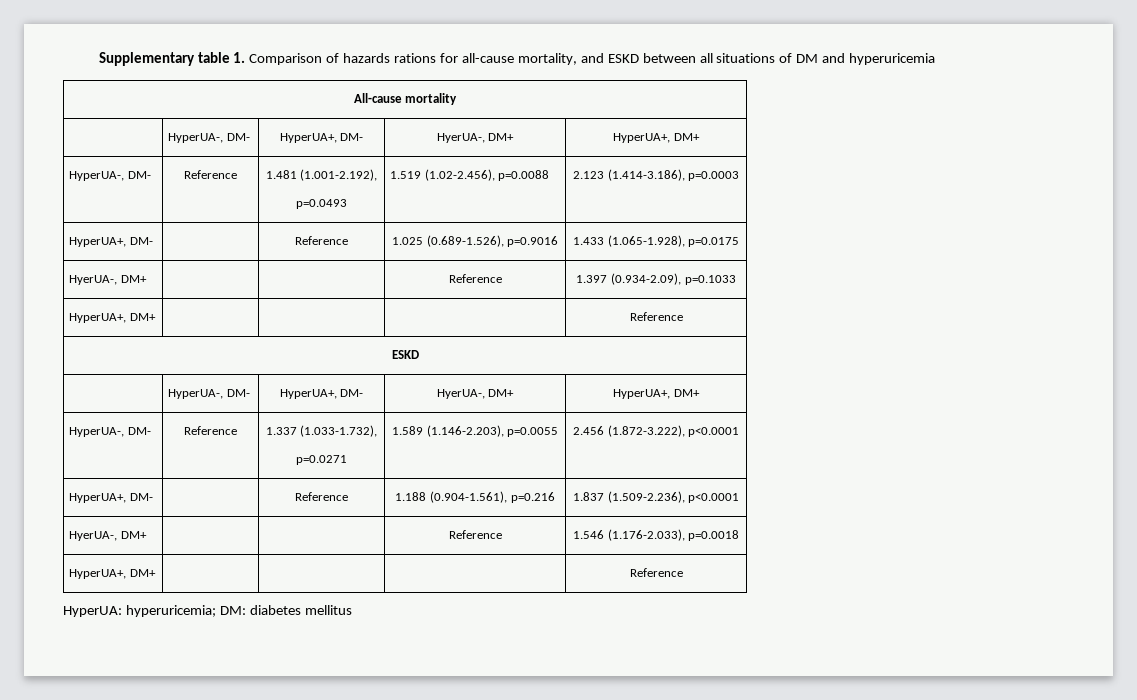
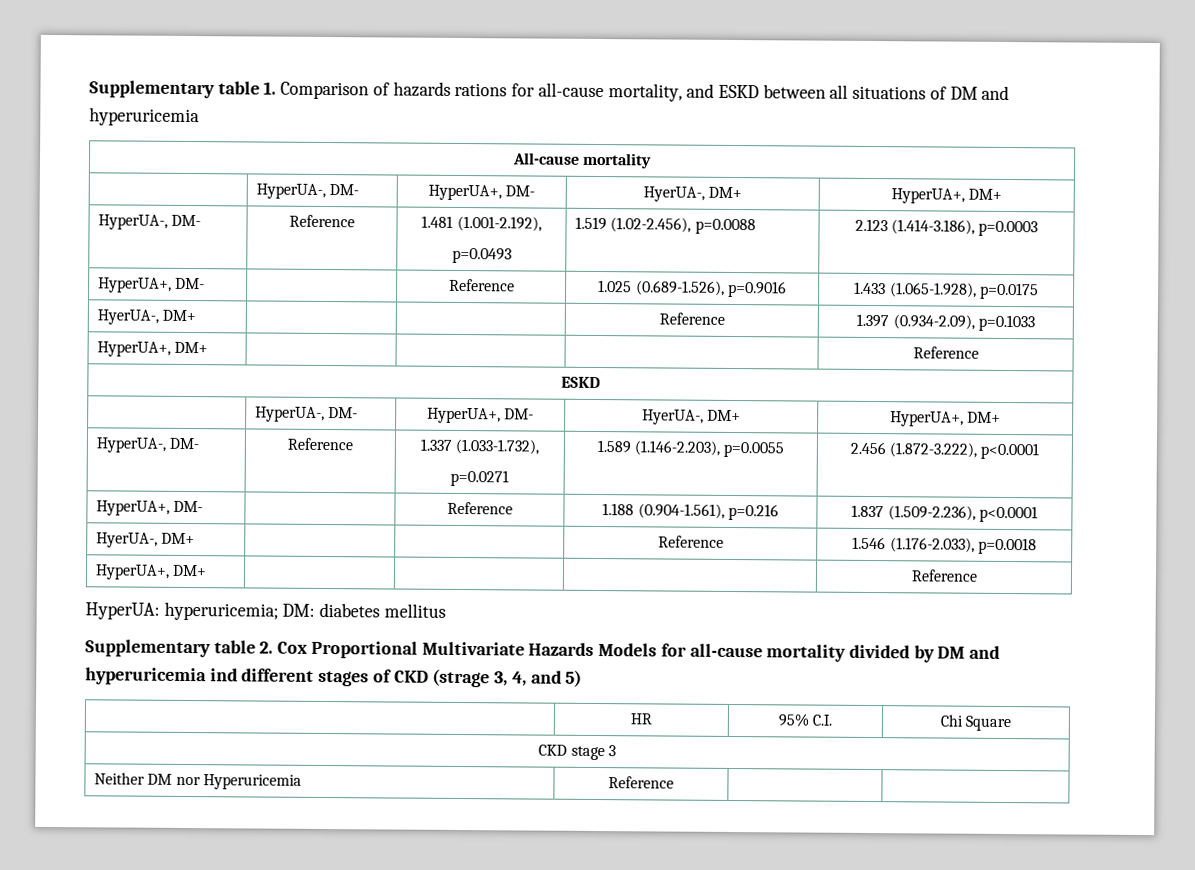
(352, 610) none -> [85,639,1001,663] [85,667,583,688] [630,713,652,725] [777,713,833,727] [939,714,1012,732] [538,744,616,761] [94,772,303,790] [608,776,674,789] // Supplementary table 2. Cox Proportional Multivariate Hazards Models for all-cause mortality divided by DM and hyperuricemia ind different stages of CKD (strage 3, 4, and 5) // | HR | 95% C.I. | Chi Square // CKD stage 3 // Neither DM nor Hyperuricemia | Reference | |

